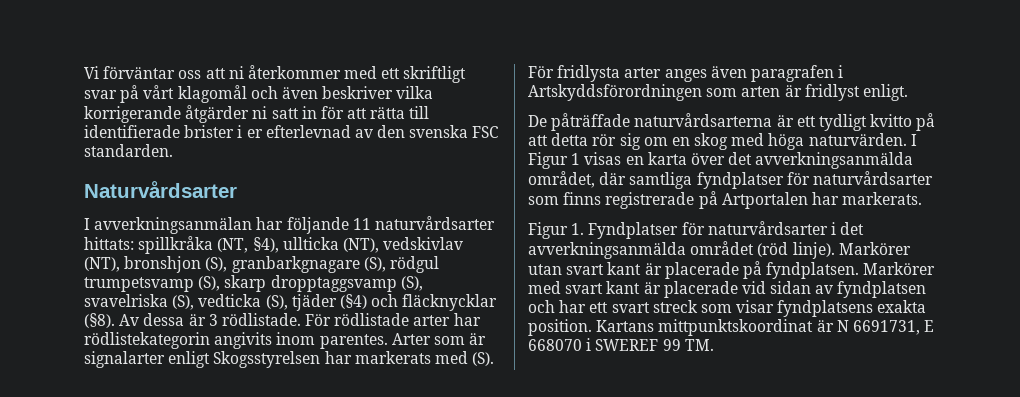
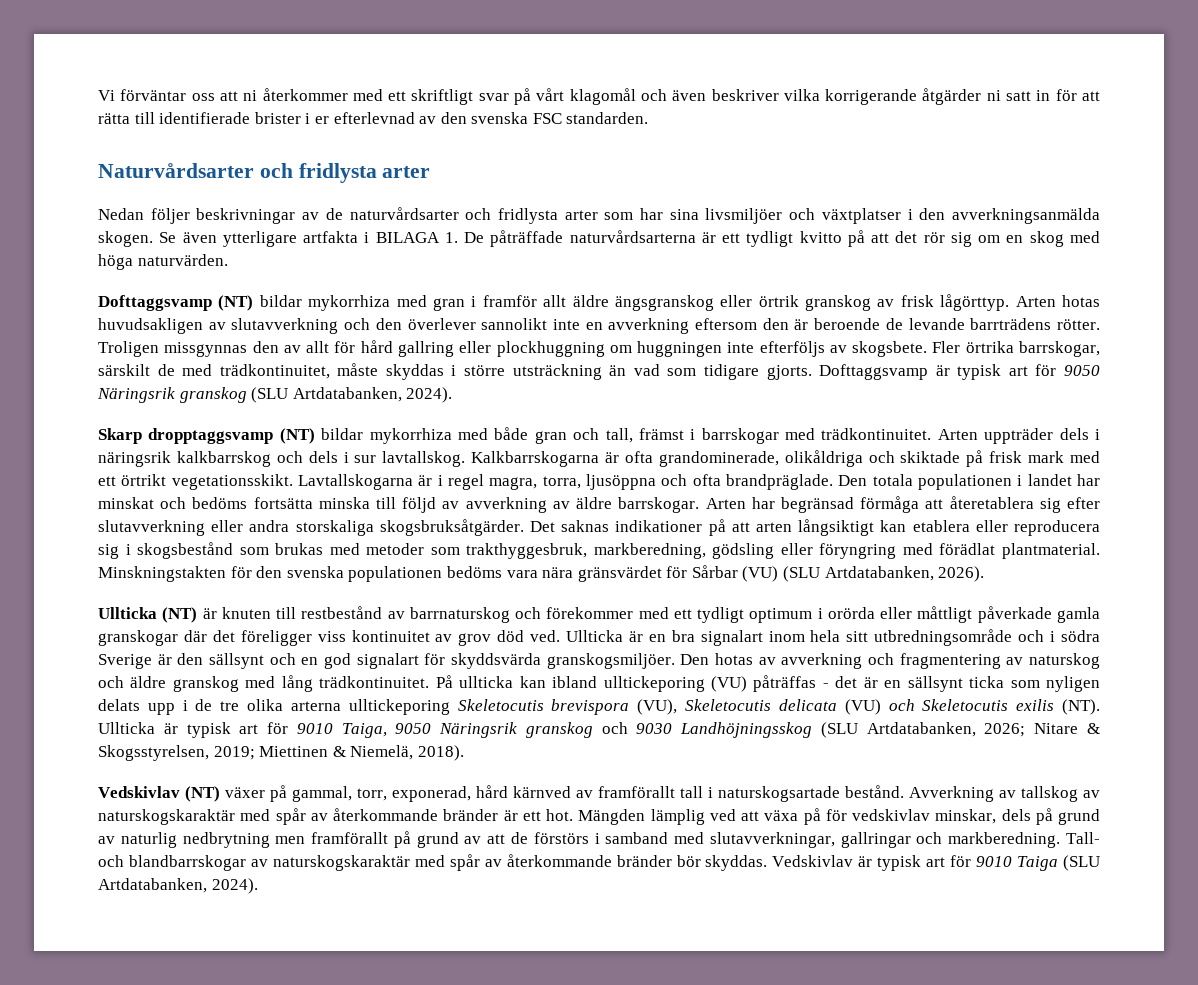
[84,216,495,234] [84,236,464,254] [84,256,439,273] [84,275,423,292] [84,294,498,311] [84,313,481,328] [84,332,487,349] [84,351,495,368] [528,65,844,82] [528,84,908,101] // I avverkningsanmälan har följande 11 naturvårdsarter hittats: spillkråka (NT, §4), ullticka (NT), vedskivlav (NT), bronshjon (S), granbarkgnagare (S), rödgul trumpetsvamp (S), skarp dropptaggsvamp (S), svavelriska (S), vedticka (S), tjäder (§4) och fläcknycklar (§8). Av dessa är 3 rödlistade. För rödlistade arter har rödlistekategorin angivits inom parentes. Arter som är signalarter enligt Skogsstyrelsen har markerats med (S). För fridlysta arter anges även paragrafen i Artskyddsförordningen som arten är fridlyst enligt. // -> [259,163,431,183] [98,207,1101,224] [98,231,458,247] och fridlysta arter // Nedan följer beskrivningar av de naturvårdsarter och fridlysta arter som har sina livsmiljöer och växtplatser i den avverkningsanmälda skogen. Se även ytterligare artfakta i BILAGA 1.
[551,133,589,146] detta -> [895,231,918,243] det
[910,134,917,146] [528,152,914,169] [528,171,933,189] [528,191,923,209] [528,221,865,239] [528,241,911,259] [528,261,936,279] [528,281,927,298] [528,300,927,317] [528,319,935,336] [528,338,714,351] I Figur 1 visas en karta över det avverkningsanmälda området, där samtliga fyndplatser för naturvårdsarter som finns registrerade på Artportalen har markerats. // Figur 1. Fyndplatser för naturvårdsarter i det avverkningsanmälda området (röd linje). Markörer utan svart kant är placerade på fyndplatsen. Markörer med svart kant är placerade vid sidan av fyndplatsen och har ett svart streck som visar fyndplatsens exakta position. Kartans mittpunktskoordinat är N 6691731, E 668070 i SWEREF 99 TM. -> [98,294,1101,311] [98,318,1101,334] [98,340,1101,357] [98,363,1100,380] [97,387,453,403] [98,427,1101,444] [98,450,1100,467] [98,474,1101,490] [98,496,1100,513] [98,519,1101,536] [98,542,1100,559] [98,565,985,582] [98,606,1101,623] [98,629,1101,646] [98,653,1100,669] [98,675,1101,692] [98,699,1101,715] [98,722,1100,738] [98,745,464,761] [98,785,1100,802] [98,808,1100,825] [98,831,1101,848] [98,854,1101,871] [98,878,258,894] // Dofttaggsvamp (NT) bildar mykorrhiza med gran i framför allt äldre ängsgranskog eller örtrik granskog av frisk lågörttyp. Arten hotas huvudsakligen av slutavverkning och den överlever sannolikt inte en avverkning eftersom den är beroende de levande barrträdens rötter. Troligen missgynnas den av allt för hård gallring eller plockhuggning om huggningen inte efterföljs av skogsbete. Fler örtrika barrskogar, särskilt de med trädkontinuitet, måste skyddas i större utsträckning än vad som tidigare gjorts. Dofttaggsvamp är typisk art för 9050 Näringsrik granskog (SLU Artdatabanken, 2024). // Skarp dropptaggsvamp (NT) bildar mykorrhiza med både gran och tall, främst i barrskogar med trädkontinuitet. Arten uppträder dels i näringsrik kalkbarrskog och dels i sur lavtallskog. Kalkbarrskogarna är ofta grandominerade, olikåldriga och skiktade på frisk mark med ett örtrikt vegetationsskikt. Lavtallskogarna är i regel magra, torra, ljusöppna och ofta brandpräglade. Den totala populationen i landet har minskat och bedöms fortsätta minska till följd av avverkning av äldre barrskogar. Arten har begränsad förmåga att återetablera sig efter slutavverkning eller andra storskaliga skogsbruksåtgärder. Det saknas indikationer på att arten långsiktigt kan etablera eller reproducera sig i skogsbestånd som brukas med metoder som trakthyggesbruk, markberedning, gödsling eller föryngring med förädlat plantmaterial. Minskningstakten för den svenska populationen bedöms vara nära gränsvärdet för Sårbar (VU) (SLU Artdatabanken, 2026). // Ullticka (NT) är knuten till restbestånd av barrnaturskog och förekommer med ett tydligt optimum i orörda eller måttligt påverkade gamla granskogar där det föreligger viss kontinuitet av grov död ved. Ullticka är en bra signalart inom hela sitt utbredningsområde och i södra Sverige är den sällsynt och en god signalart för skyddsvärda granskogsmiljöer. Den hotas av avverkning och fragmentering av naturskog och äldre granskog med lång trädkontinuitet. På ullticka kan ibland ulltickeporing (VU) påträffas - det är en sällsynt ticka som nyligen delats upp i de tre olika arterna ulltickeporing Skeletocutis brevispora (VU), Skeletocutis delicata (VU) och Skeletocutis exilis (NT). Ullticka är typisk art för 9010 Taiga, 9050 Näringsrik granskog och 9030 Landhöjningsskog (SLU Artdatabanken, 2026; Nitare & Skogsstyrelsen, 2019; Miettinen & Niemelä, 2018). // Vedskivlav (NT) växer på gammal, torr, exponerad, hård kärnved av framförallt tall i naturskogsartade bestånd. Avverkning av tallskog av naturskogskaraktär med spår av återkommande bränder är ett hot. Mängden lämplig ved att växa på för vedskivlav minskar, dels på grund av naturlig nedbrytning men framförallt på grund av att de förstörs i samband med slutavverkningar, gallringar och markberedning. Tall- och blandbarrskogar av naturskogskaraktär med spår av återkommande bränder bör skyddas. Vedskivlav är typisk art för 9010 Taiga (SLU Artdatabanken, 2024).

